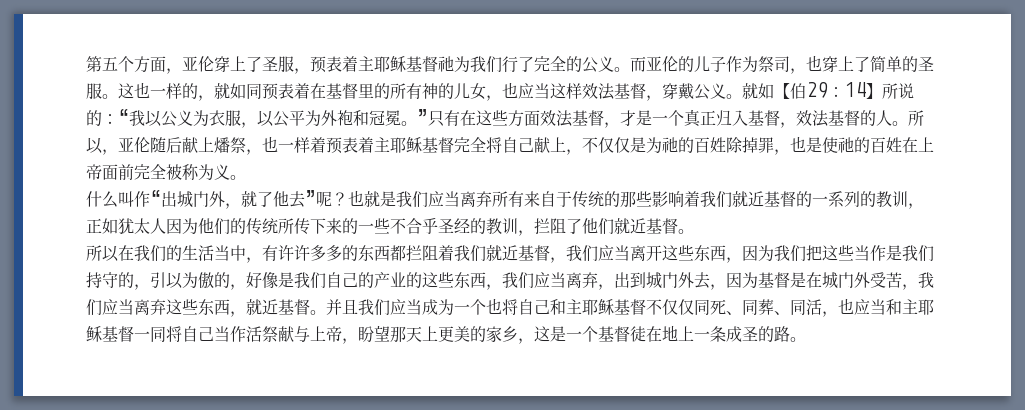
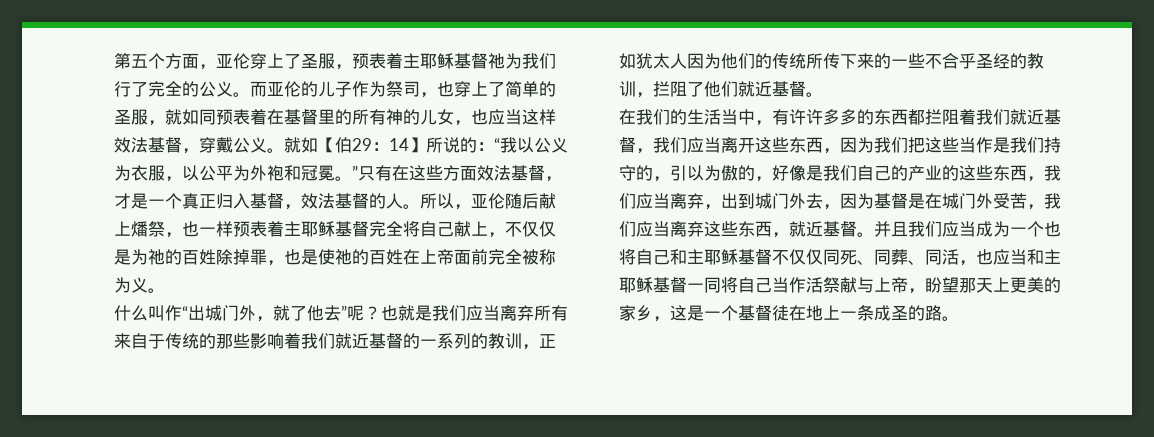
[102,82,198,99] 。这也一样的 -> (148, 117) none
[310,137,326,153] 着 -> (233, 229) none
[86,245,119,262] 所以 -> (823, 94) none

